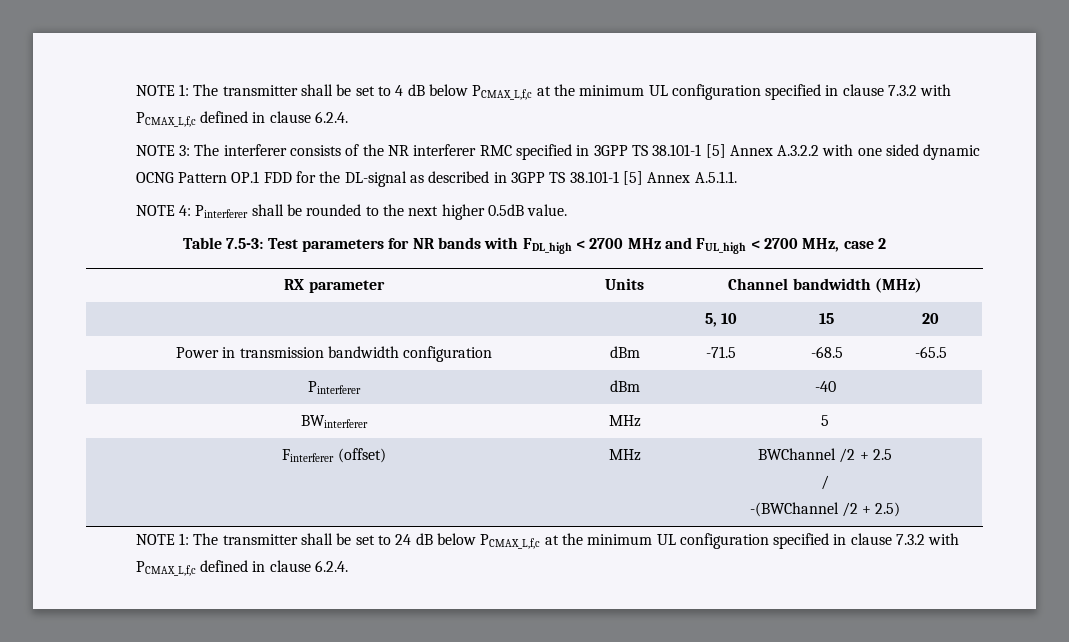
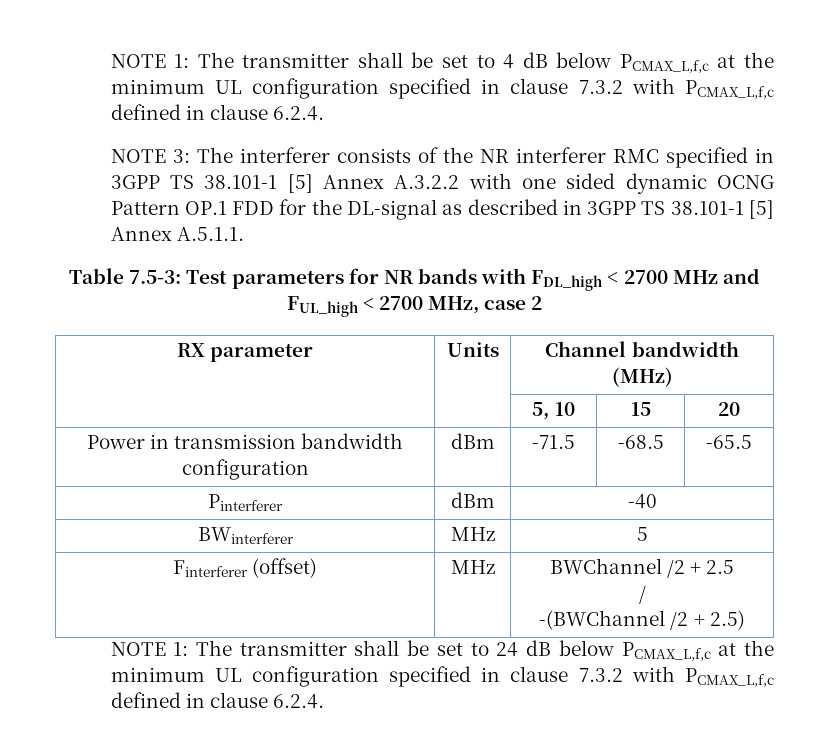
[135,204,568,220] // NOTE 4: Pinterferer shall be rounded to the next higher 0.5dB value. -> (244, 234) none

